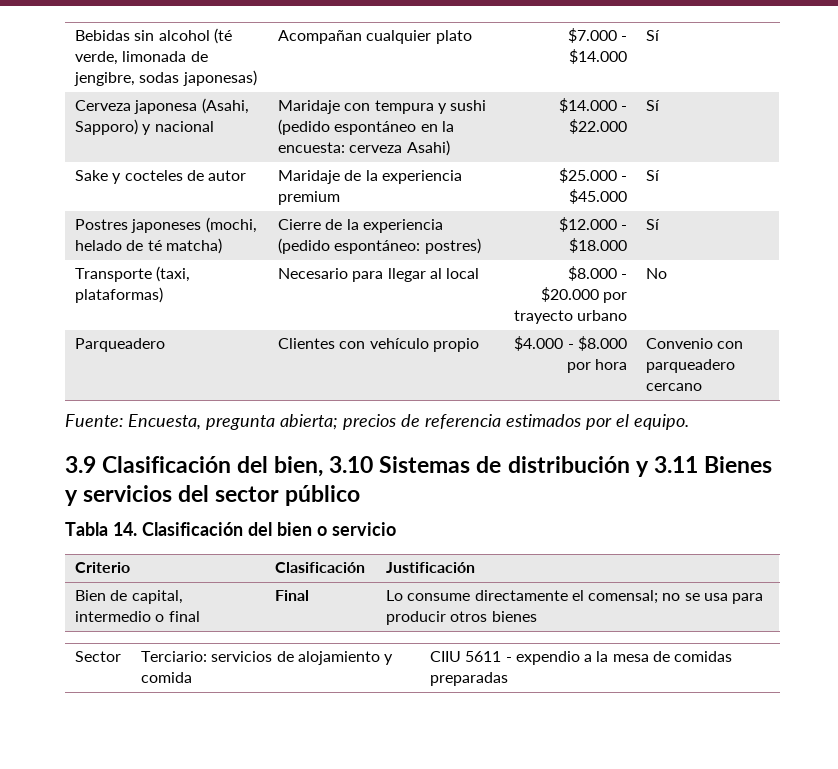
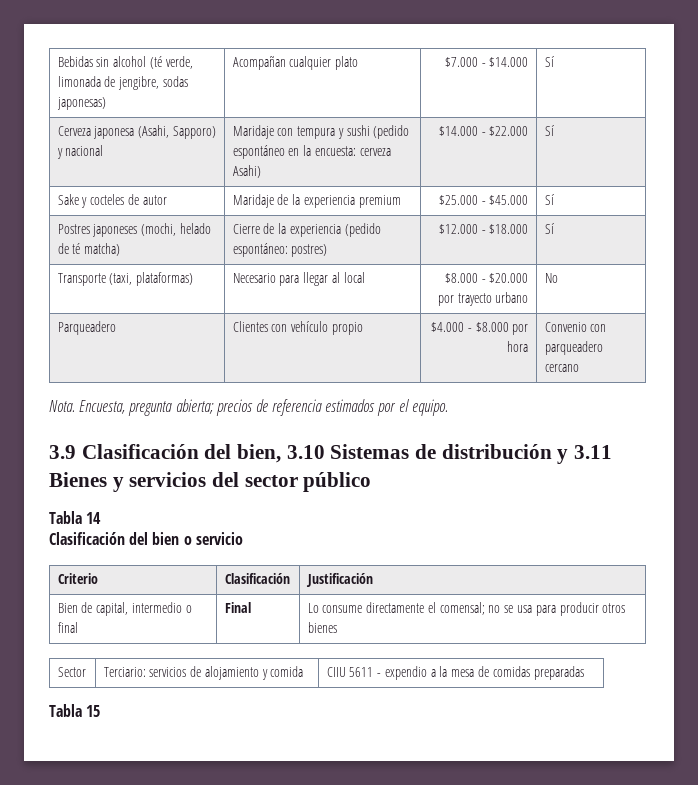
[65,414,123,427] Fuente: -> [49,400,75,412] Nota.
[113,522,137,536] 14. -> [86,512,102,524] 14 //
(508, 679) none -> [49,704,101,717] // Tabla 15

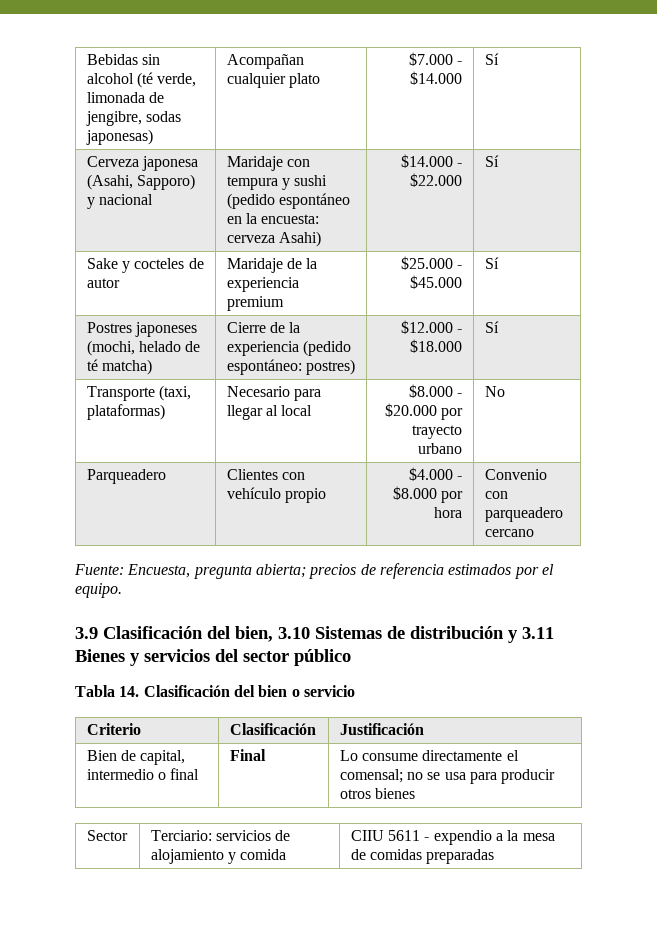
[49,400,75,412] Nota. -> [74,564,124,575] Fuente:
[86,512,102,524] 14 // -> [119,686,140,697] 14.
[49,704,101,717] // Tabla 15 -> (495, 856) none

